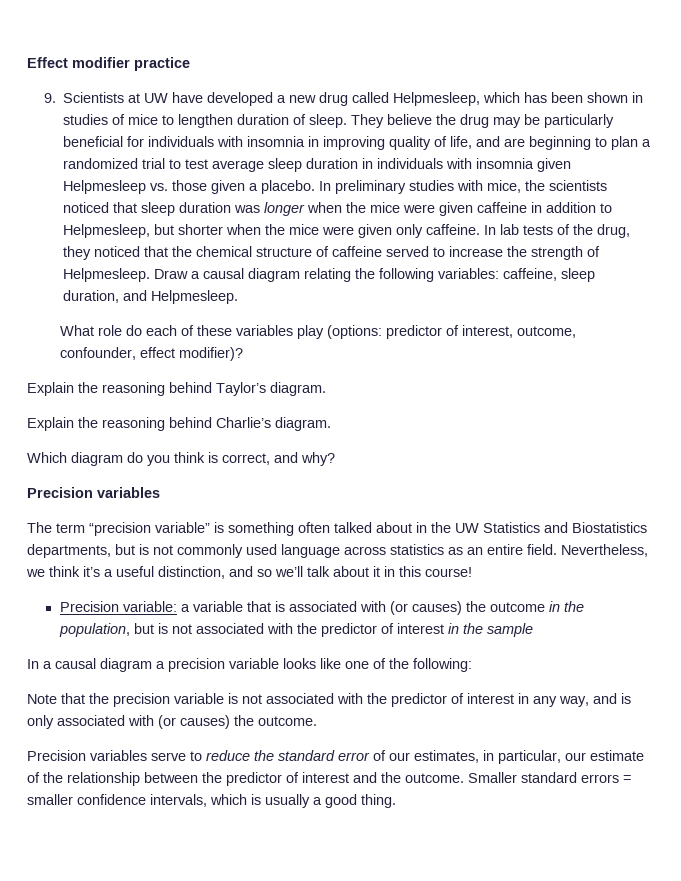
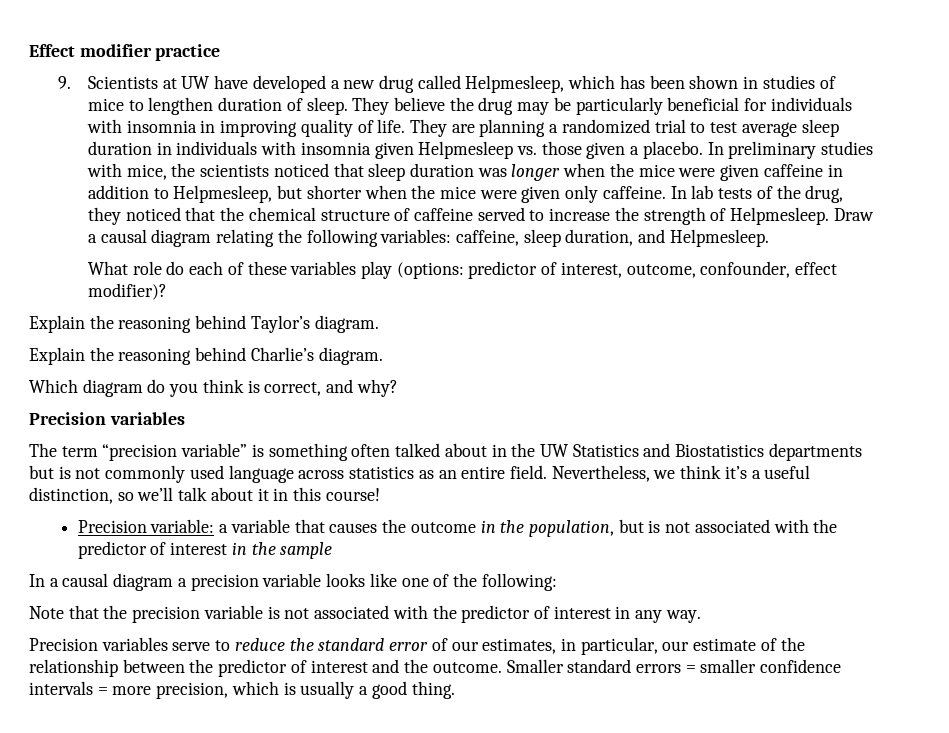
[449,136,638,150] life, and are beginning to plan -> [377,119,546,137] life. They are planning
[27,544,111,558] departments, -> [768,443,862,461] departments
[229,566,253,577] and -> (113, 495) none
[274,601,462,615] is associated with (or causes) -> [329,523,378,533] causes
[559,693,631,707] [27,715,317,729] way, and is only associated with (or causes) the outcome. -> [665,610,701,623] way.
[150,794,207,807] intervals, -> [29,681,229,699] intervals = more precision,

